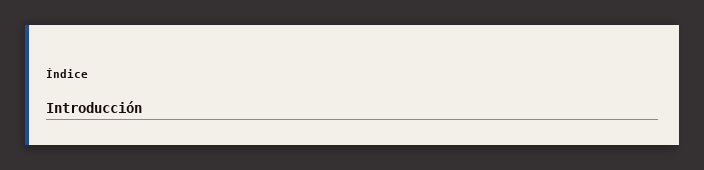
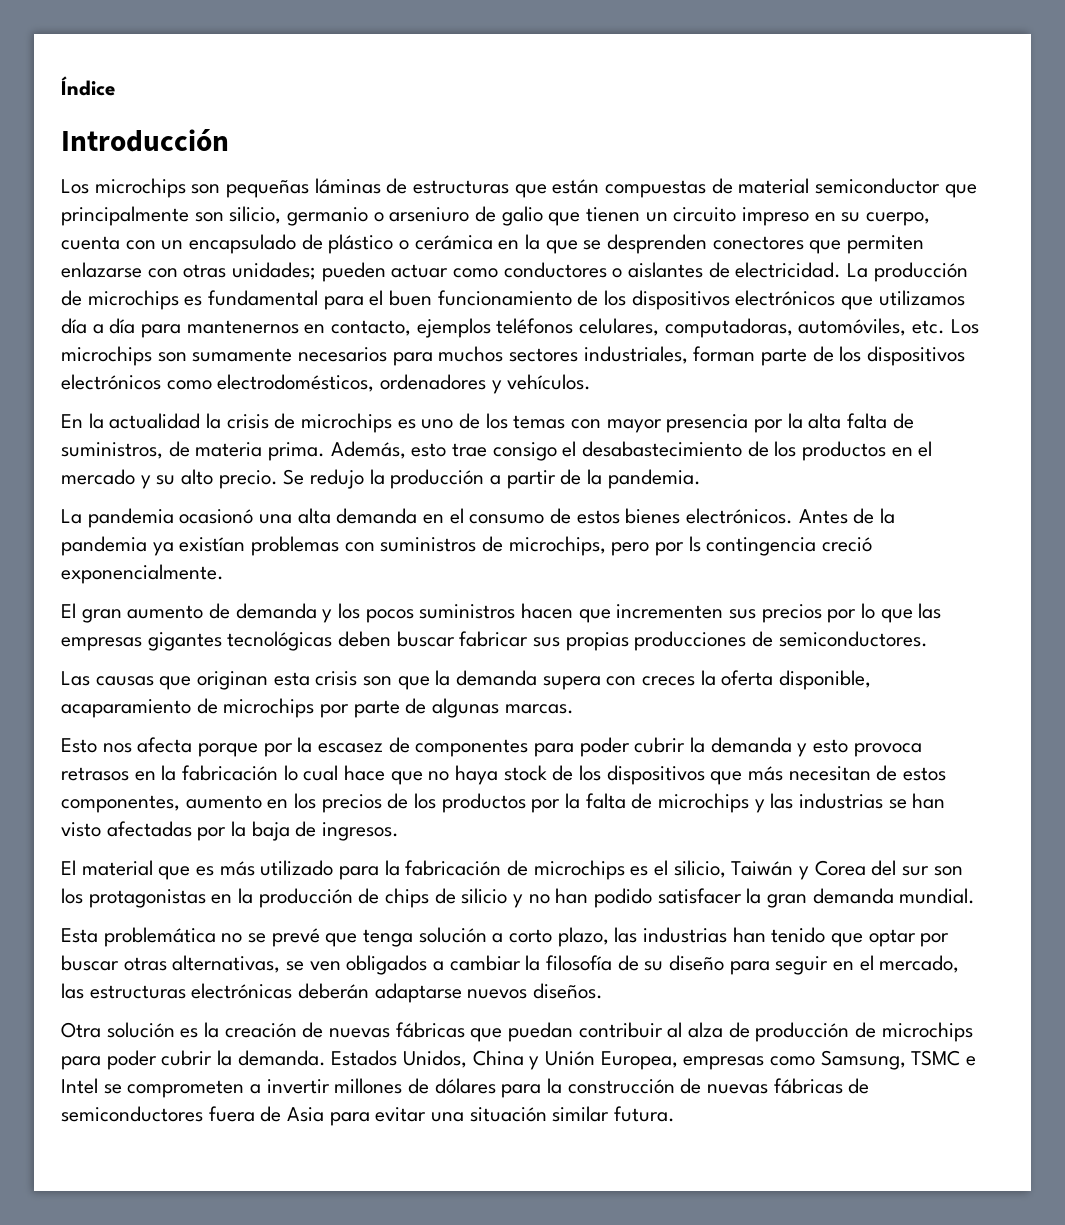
(142, 107) none -> [61,178,977,198] [61,206,931,226] [61,234,925,254] [61,262,968,282] [61,290,965,310] [61,318,979,338] [61,346,966,366] [61,374,592,394] [61,413,914,433] [61,441,933,461] [61,469,701,489] [61,508,896,528] [61,536,873,556] [61,564,224,584] [61,603,942,623] [61,631,928,651] [61,670,872,690] [61,698,574,718] [61,737,922,757] [61,765,947,785] [61,793,946,813] [61,821,400,841] [61,860,963,880] [61,888,976,908] [61,927,950,947] [61,955,960,975] [61,983,604,1003] [61,1022,973,1042] [61,1050,977,1070] [61,1078,870,1098] [61,1106,676,1126] // Los microchips son pequeñas láminas de estructuras que están compuestas de material semiconductor que principalmente son silicio, germanio o arseniuro de galio que tienen un circuito impreso en su cuerpo, cuenta con un encapsulado de plástico o cerámica en la que se desprenden conectores que permiten enlazarse con otras unidades; pueden actuar como conductores o aislantes de electricidad. La producción de microchips es fundamental para el buen funcionamiento de los dispositivos electrónicos que utilizamos día a día para mantenernos en contacto, ejemplos teléfonos celulares, computadoras, automóviles, etc. Los microchips son sumamente necesarios para muchos sectores industriales, forman parte de los dispositivos electrónicos como electrodomésticos, ordenadores y vehículos. // En la actualidad la crisis de microchips es uno de los temas con mayor presencia por la alta falta de suministros, de materia prima. Además, esto trae consigo el desabastecimiento de los productos en el mercado y su alto precio. Se redujo la producción a partir de la pandemia. // La pandemia ocasionó una alta demanda en el consumo de estos bienes electrónicos. Antes de la pandemia ya existían problemas con suministros de microchips, pero por ls contingencia creció exponencialmente. // El gran aumento de demanda y los pocos suministros hacen que incrementen sus precios por lo que las empresas gigantes tecnológicas deben buscar fabricar sus propias producciones de semiconductores. // Las causas que originan esta crisis son que la demanda supera con creces la oferta disponible, acaparamiento de microchips por parte de algunas marcas. // Esto nos afecta porque por la escasez de componentes para poder cubrir la demanda y esto provoca retrasos en la fabricación lo cual hace que no haya stock de los dispositivos que más necesitan de estos componentes, aumento en los precios de los productos por la falta de microchips y las industrias se han visto afectadas por la baja de ingresos. // El material que es más utilizado para la fabricación de microchips es el silicio, Taiwán y Corea del sur son los protagonistas en la producción de chips de silicio y no han podido satisfacer la gran demanda mundial. // Esta problemática no se prevé que tenga solución a corto plazo, las industrias han tenido que optar por buscar otras alternativas, se ven obligados a cambiar la filosofía de su diseño para seguir en el mercado, las estructuras electrónicas deberán adaptarse nuevos diseños. // Otra solución es la creación de nuevas fábricas que puedan contribuir al alza de producción de microchips para poder cubrir la demanda. Estados Unidos, China y Unión Europea, empresas como Samsung, TSMC e Intel se comprometen a invertir millones de dólares para la construcción de nuevas fábricas de semiconductores fuera de Asia para evitar una situación similar futura.

